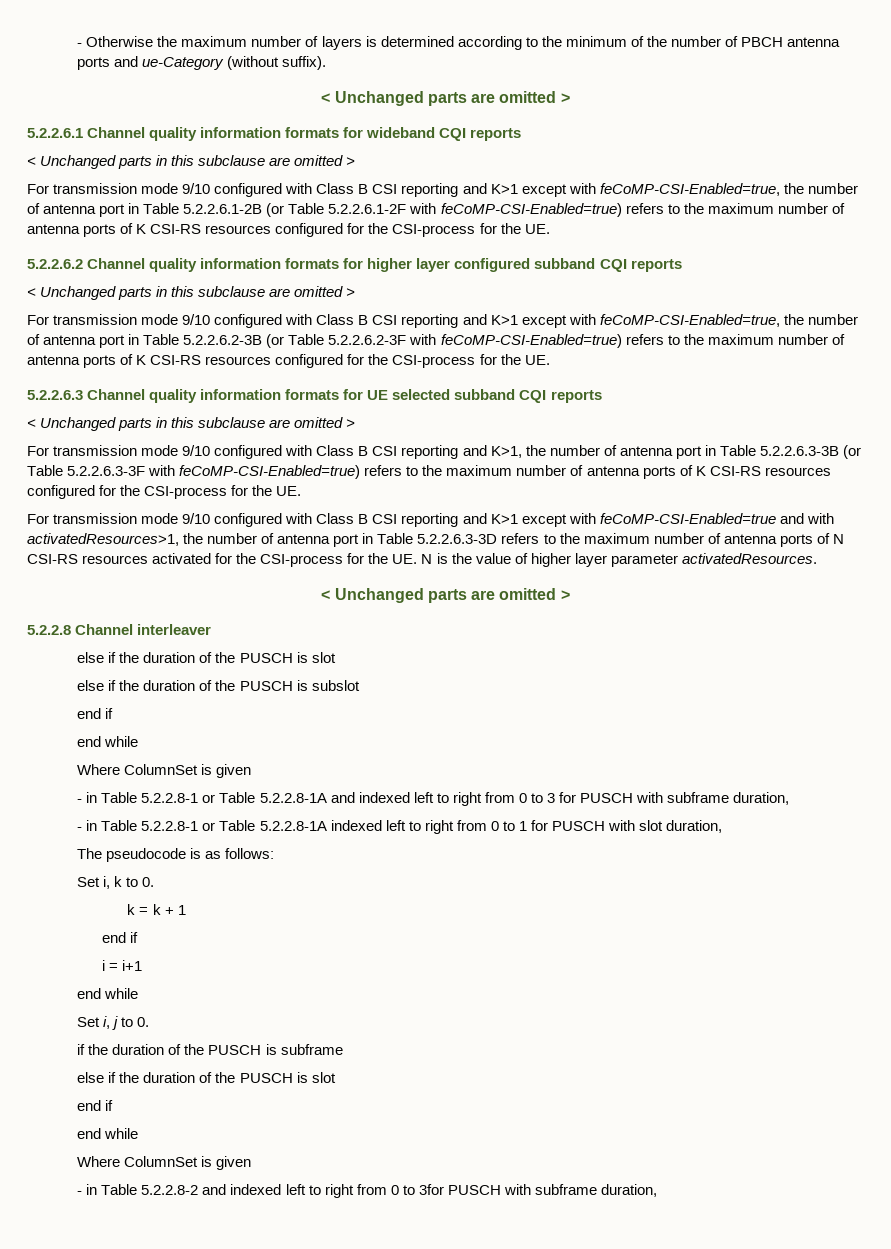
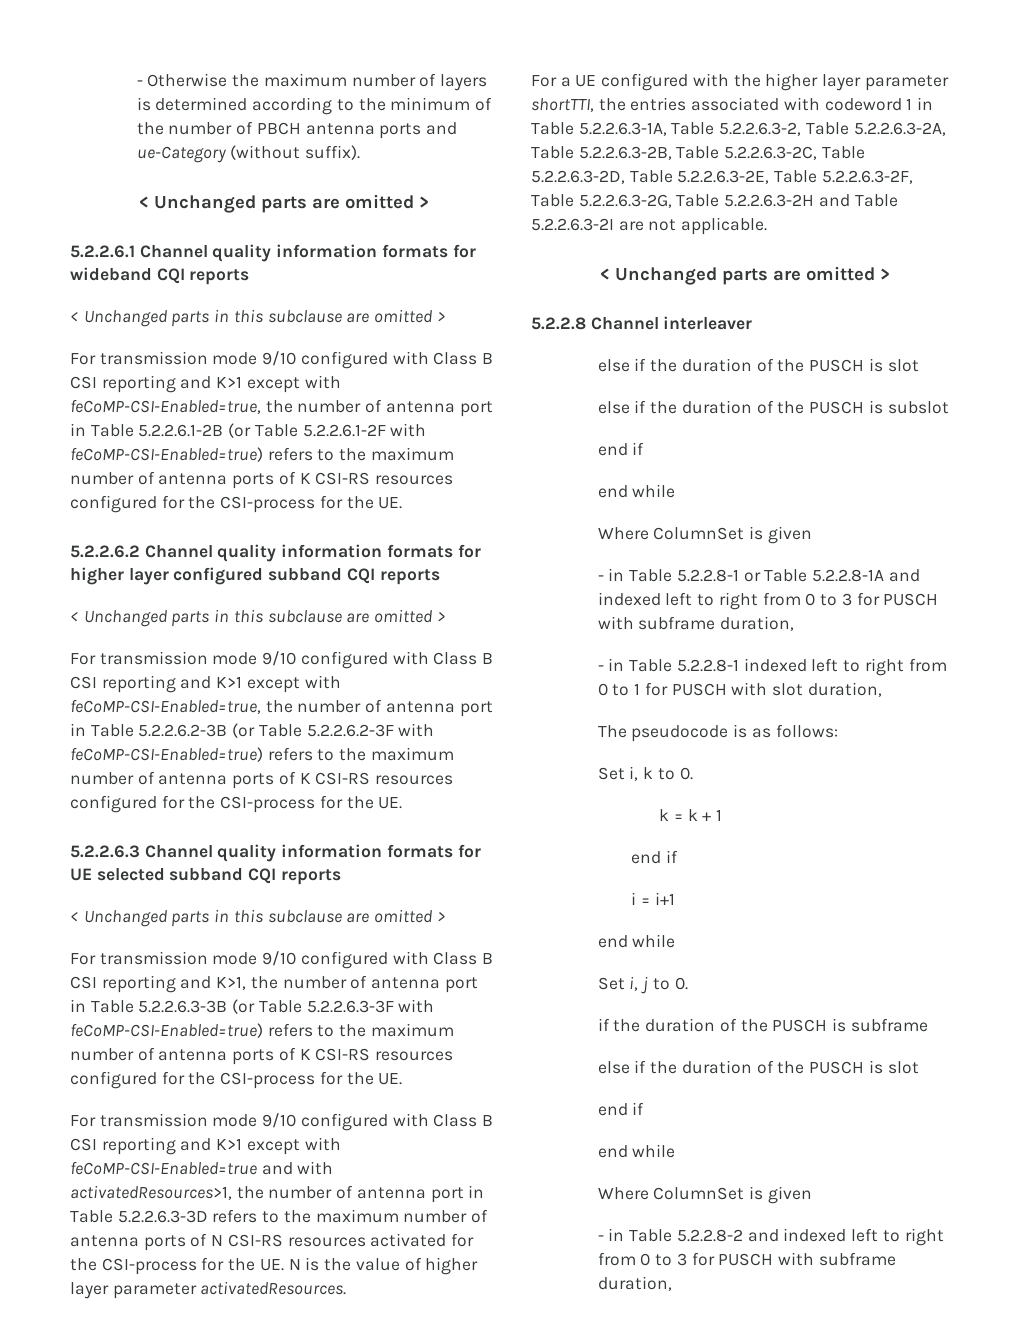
(817, 558) none -> [531,73,949,91] [531,97,934,112] [531,122,946,136] [531,146,865,160] [531,170,913,184] [531,194,898,208] [531,217,768,235] // For a UE configured with the higher layer parameter shortTTI, the entries associated with codeword 1 in Table 5.2.2.6.3-1A, Table 5.2.2.6.3-2, Table 5.2.2.6.3-2A, Table 5.2.2.6.3-2B, Table 5.2.2.6.3-2C, Table 5.2.2.6.3-2D, Table 5.2.2.6.3-2E, Table 5.2.2.6.3-2F, Table 5.2.2.6.3-2G, Table 5.2.2.6.3-2H and Table 5.2.2.6.3-2I are not applicable.
[202,820,327,831] or Table 5.2.2.8-1A -> (739, 665) none
[418,1184,444,1195] 3for -> [676,1252,715,1266] 3 for

